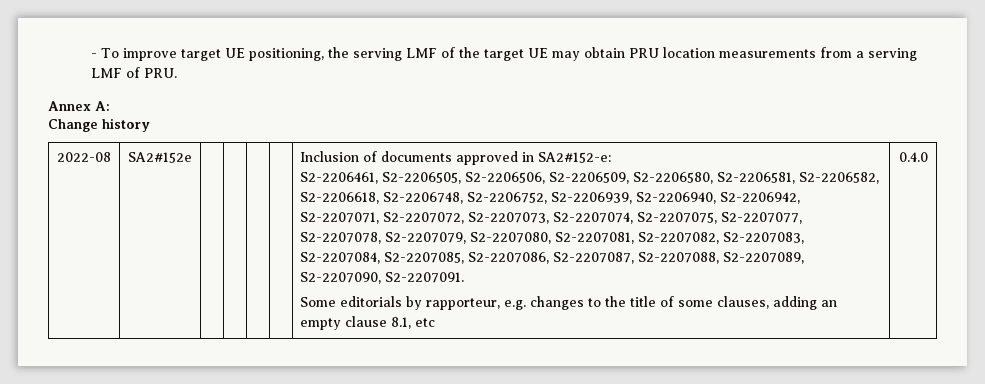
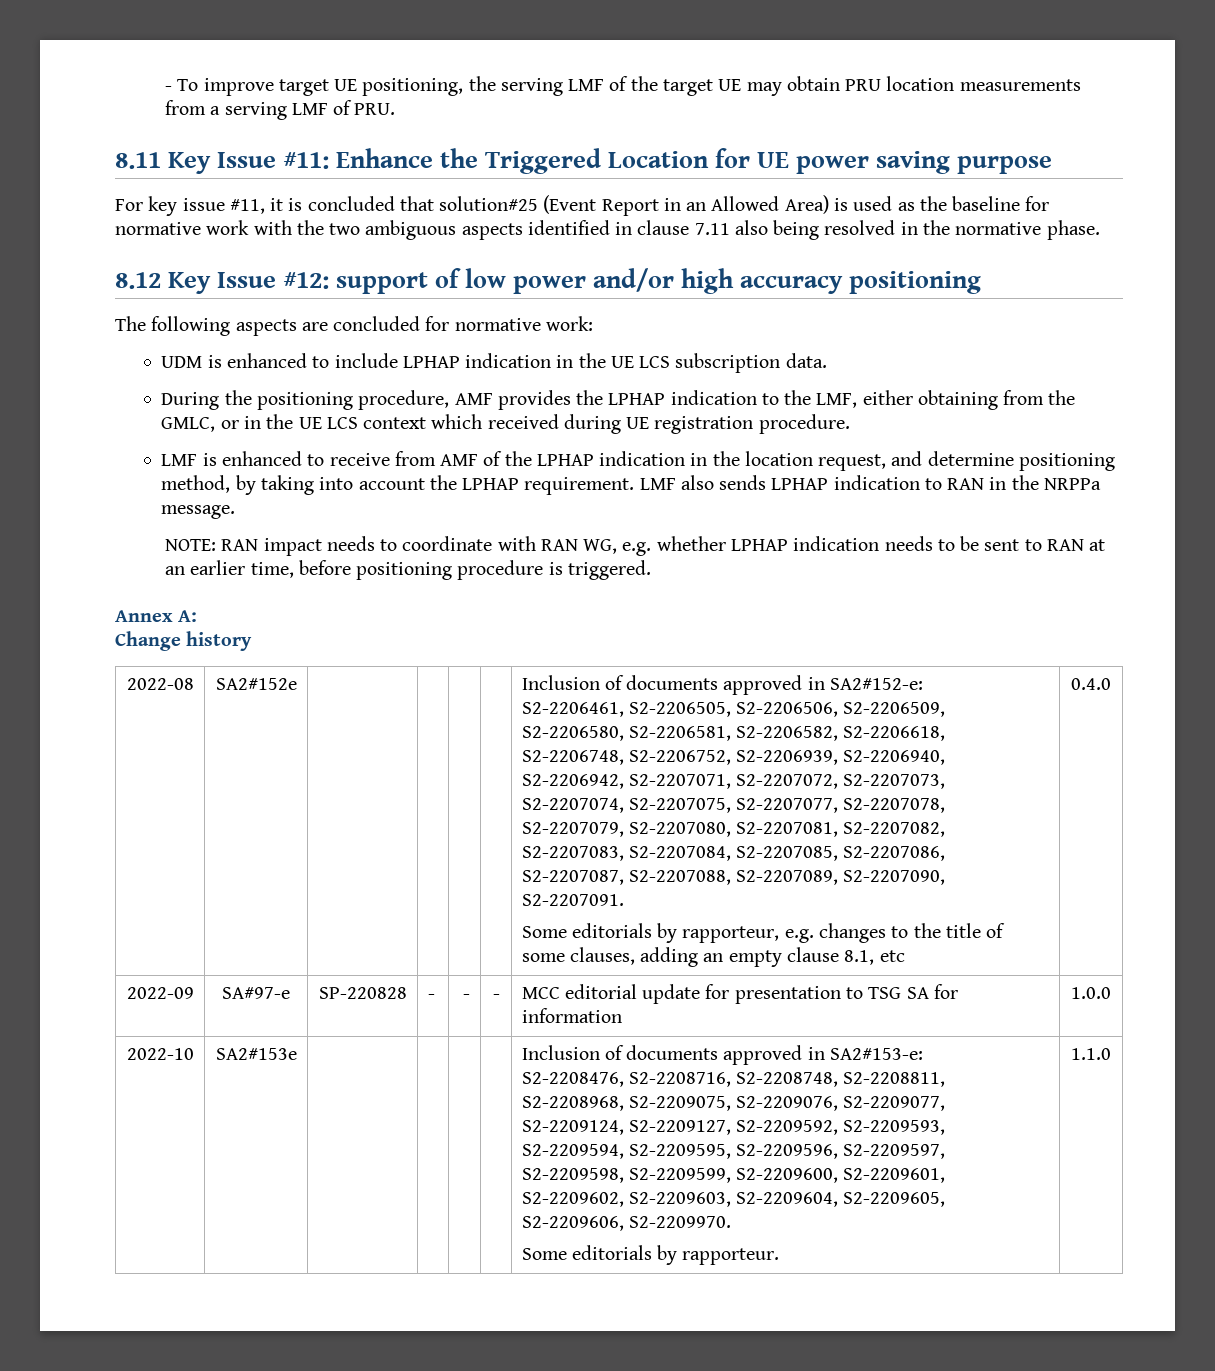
(178, 73) none -> [115,148,1053,174] [115,195,1050,216] [115,220,1100,240] [115,268,982,294] [115,316,593,336] [161,353,827,373] [161,390,1076,410] [161,414,850,434] [161,451,1115,471] [161,475,1101,495] [161,505,236,519] [165,536,1106,556] [165,560,651,580] // 8.11 Key Issue #11: Enhance the Triggered Location for UE power saving purpose // For key issue #11, it is concluded that solution#25 (Event Report in an Allowed Area) is used as the baseline for normative work with the two ambiguous aspects identified in clause 7.11 also being resolved in the normative phase. // 8.12 Key Issue #12: support of low power and/or high accuracy positioning // The following aspects are concluded for normative work: // UDM is enhanced to include LPHAP indication in the UE LCS subscription data. // During the positioning procedure, AMF provides the LPHAP indication to the LMF, either obtaining from the GMLC, or in the UE LCS context which received during UE registration procedure. // LMF is enhanced to receive from AMF of the LPHAP indication in the location request, and determine positioning method, by taking into account the LPHAP requirement. LMF also sends LPHAP indication to RAN in the NRPPa message. // NOTE: RAN impact needs to coordinate with RAN WG, e.g. whether LPHAP indication needs to be sent to RAN at an earlier time, before positioning procedure is triggered.
(928, 157) none -> [126,987,194,999] [222,987,290,999] [318,987,407,999] [427,994,435,999] [463,994,471,999] [492,994,500,999] [521,984,958,1004] [521,1008,622,1023] [1071,987,1111,999] [126,1048,194,1060] [215,1048,297,1060] [521,1045,923,1065] [521,1072,946,1087] [521,1096,946,1111] [521,1120,946,1135] [521,1144,946,1159] [521,1168,946,1183] [521,1192,946,1207] [521,1216,731,1231] [521,1245,780,1265] [1071,1048,1111,1060] // 2022-09 | SA#97-e | SP-220828 | - | - | - | MCC editorial update for presentation to TSG SA for information | 1.0.0 // 2022-10 | SA2#153e | | | | | Inclusion of documents approved in SA2#153-e: // S2-2208476, S2-2208716, S2-2208748, S2-2208811, S2-2208968, S2-2209075, S2-2209076, S2-2209077, S2-2209124, S2-2209127, S2-2209592, S2-2209593, S2-2209594, S2-2209595, S2-2209596, S2-2209597, S2-2209598, S2-2209599, S2-2209600, S2-2209601, S2-2209602, S2-2209603, S2-2209604, S2-2209605, S2-2209606, S2-2209970. // Some editorials by rapporteur. | 1.1.0

